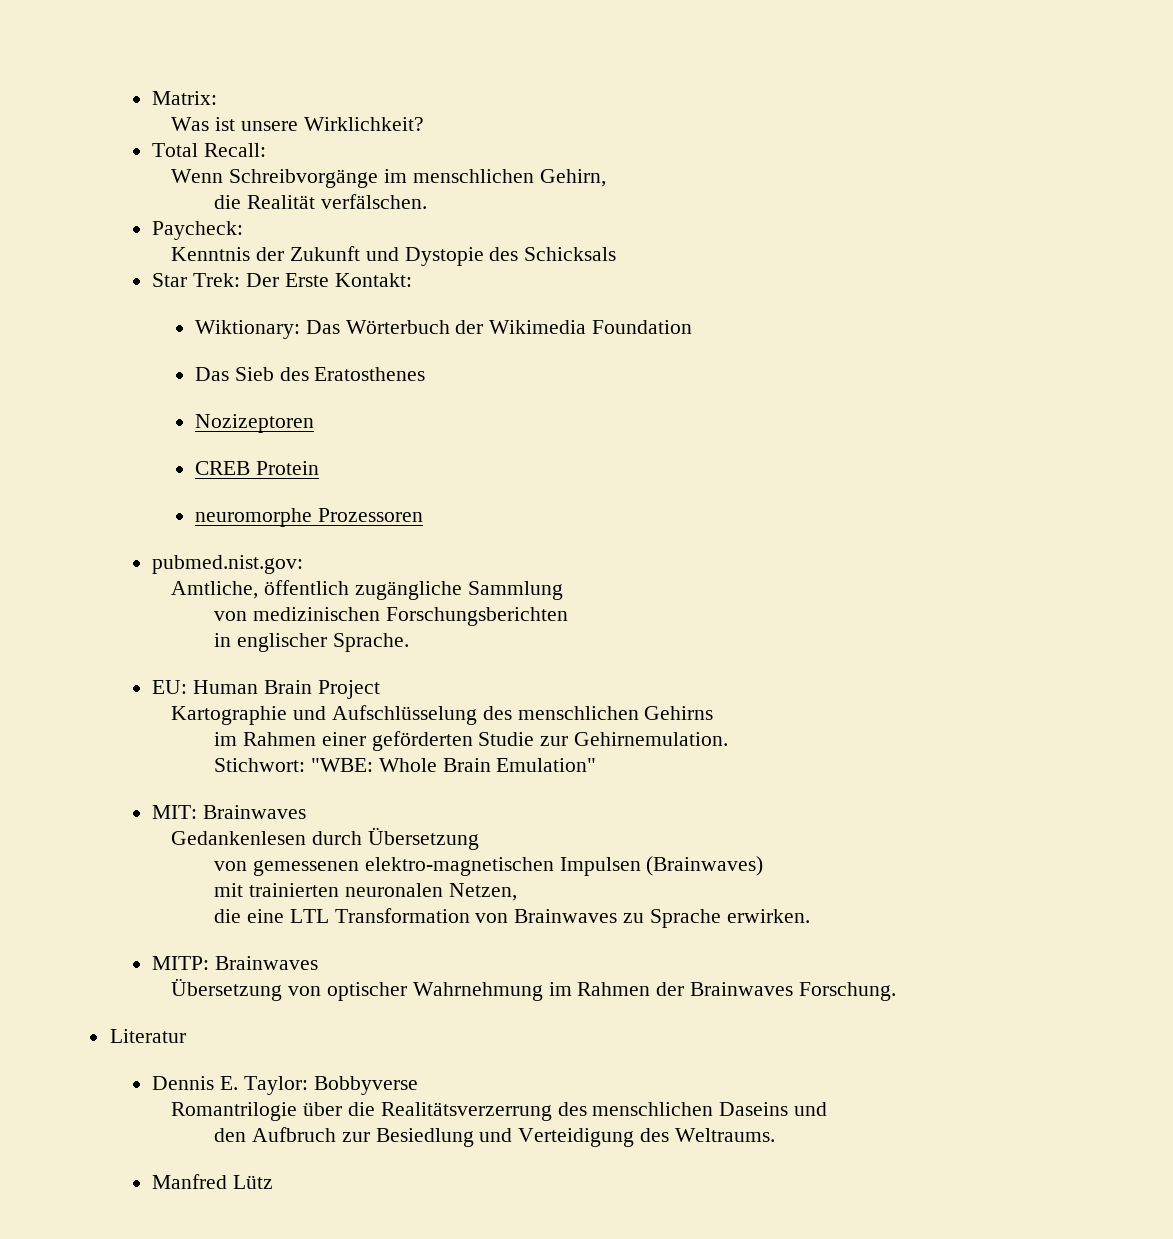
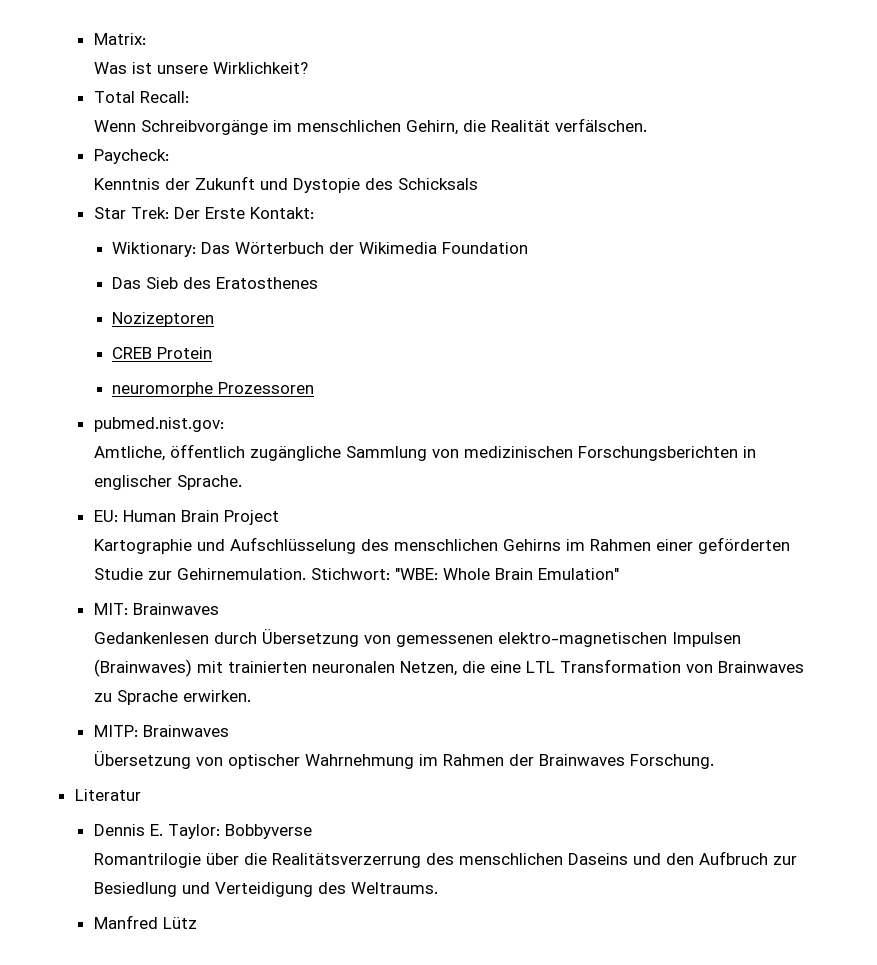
(606, 178) // -> (458, 127) none
(563, 590) // -> (427, 453) none
(568, 616) // -> (738, 453) none
(714, 713) // -> (561, 545) none
(728, 739) // -> (306, 574) none
(480, 838) // -> (359, 637) none
(764, 866) // -> (192, 668) none
(517, 892) // -> (457, 668) none
(828, 1109) // -> (661, 859) none

